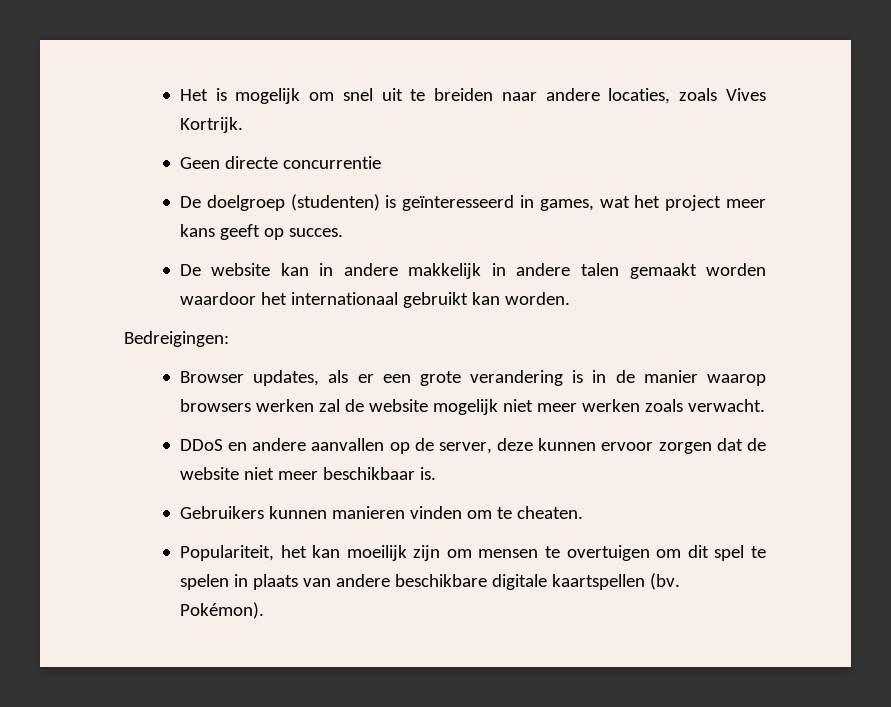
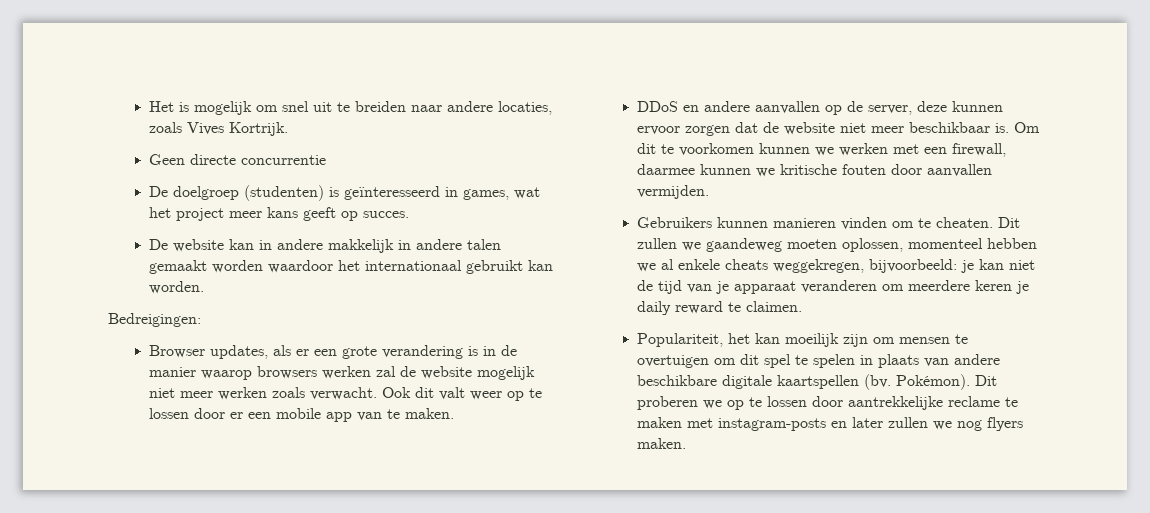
(765, 405) none -> [382,387,543,401] [149,408,455,422] Ook dit valt weer op te lossen door er een mobile app van te maken.
(436, 473) none -> [1014,122,1041,133] [637,143,1007,157] [637,164,993,177] [637,185,710,199] Om dit te voorkomen kunnen we werken met een firewall, daarmee kunnen we kritische fouten door aanvallen vermijden.
(583, 512) none -> [998,217,1021,228] [637,238,1038,252] [637,259,1036,273] [637,280,1030,294] [637,301,803,315] Dit zullen we gaandeweg moeten oplossen, momenteel hebben we al enkele cheats weggekregen, bijvoorbeeld: je kan niet de tijd van je apparaat veranderen om meerdere keren je daily reward te claimen.
(264, 610) none -> [975,375,998,386] [637,396,1019,410] [637,417,1024,431] [637,438,687,449] Dit proberen we op te lossen door aantrekkelijke reclame te maken met instagram-posts en later zullen we nog flyers maken.

